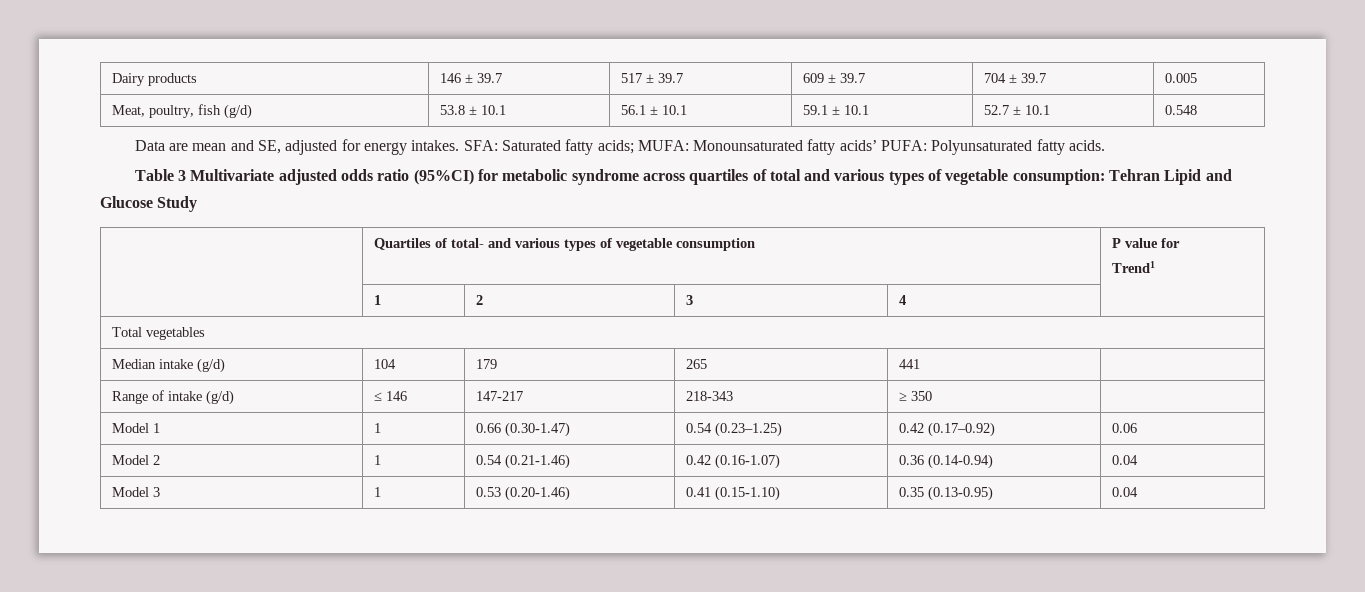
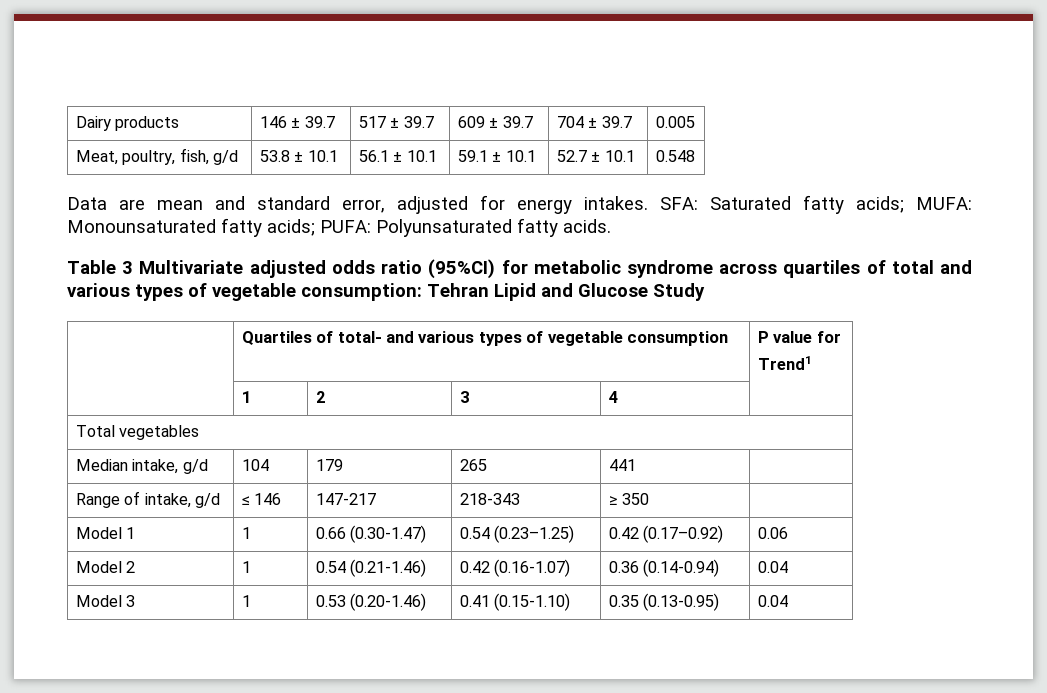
[197,104,252,119] fish (g/d) -> [179,148,239,165] fish, g/d
[257,140,281,154] SE, -> [257,196,385,213] standard error,
[839,140,877,151] acids’ -> [267,219,315,236] acids;
[158,358,225,373] intake (g/d) -> [132,459,208,474] intake, g/d
[167,390,234,405] intake (g/d) -> [144,493,221,508] intake, g/d

